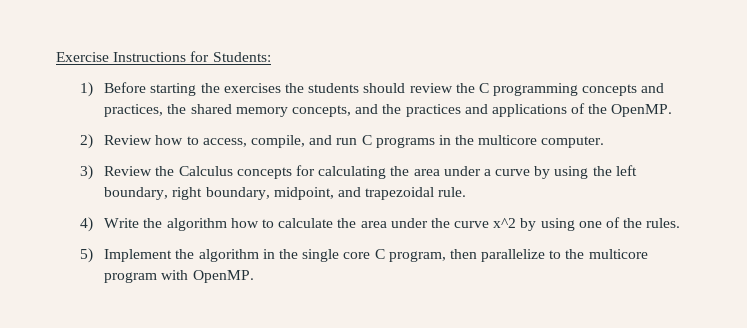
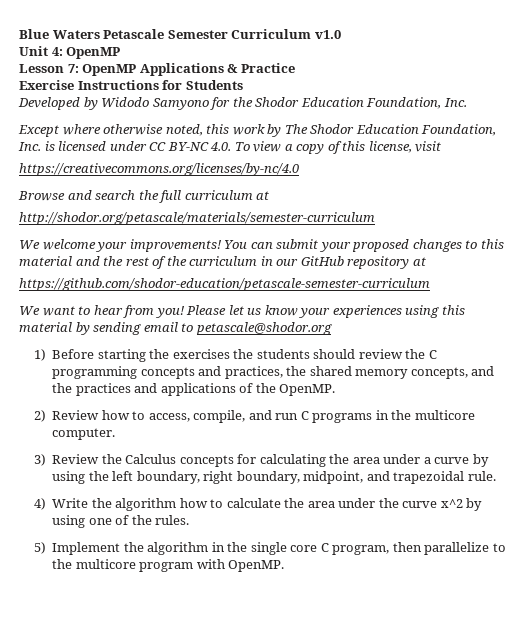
[56,51,271,62] Exercise Instructions for Students: -> [19,29,341,39] [19,46,121,59] [19,63,295,76] [19,80,243,90] [18,97,467,110] [18,124,497,137] [18,141,442,154] [19,163,299,176] [18,190,270,203] [19,212,375,225] [19,239,504,252] [19,256,426,269] [19,278,430,291] [19,305,465,318] [19,322,332,335] Blue Waters Petascale Semester Curriculum v1.0 // Unit 4: OpenMP // Lesson 7: OpenMP Applications & Practice // Exercise Instructions for Students // Developed by Widodo Samyono for the Shodor Education Foundation, Inc. // Except where otherwise noted, this work by The Shodor Education Foundation, Inc. is licensed under CC BY-NC 4.0. To view a copy of this license, visit // https://creativecommons.org/licenses/by-nc/4.0 // Browse and search the full curriculum at // http://shodor.org/petascale/materials/semester-curriculum // We welcome your improvements! You can submit your proposed changes to this material and the rest of the curriculum in our GitHub repository at // https://github.com/shodor-education/petascale-semester-curriculum // We want to hear from you! Please let us know your experiences using this material by sending email to petascale@shodor.org

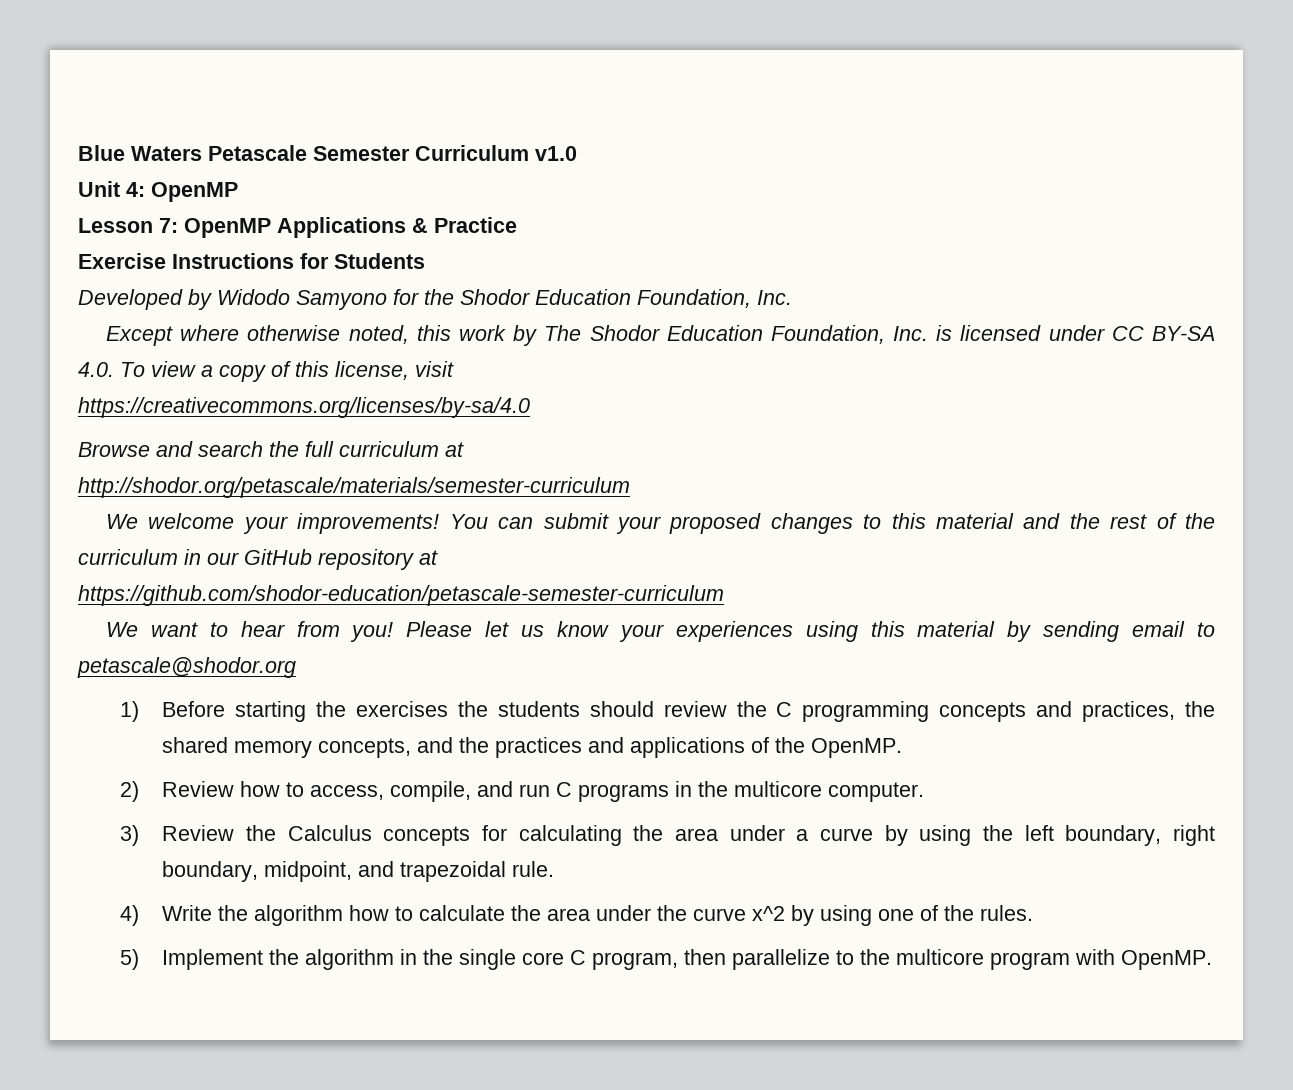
[167,142,209,151] BY-NC -> [1151,326,1215,341] BY-SA
[19,163,299,176] https://creativecommons.org/licenses/by-nc/4.0 -> [78,397,530,418] https://creativecommons.org/licenses/by-sa/4.0

